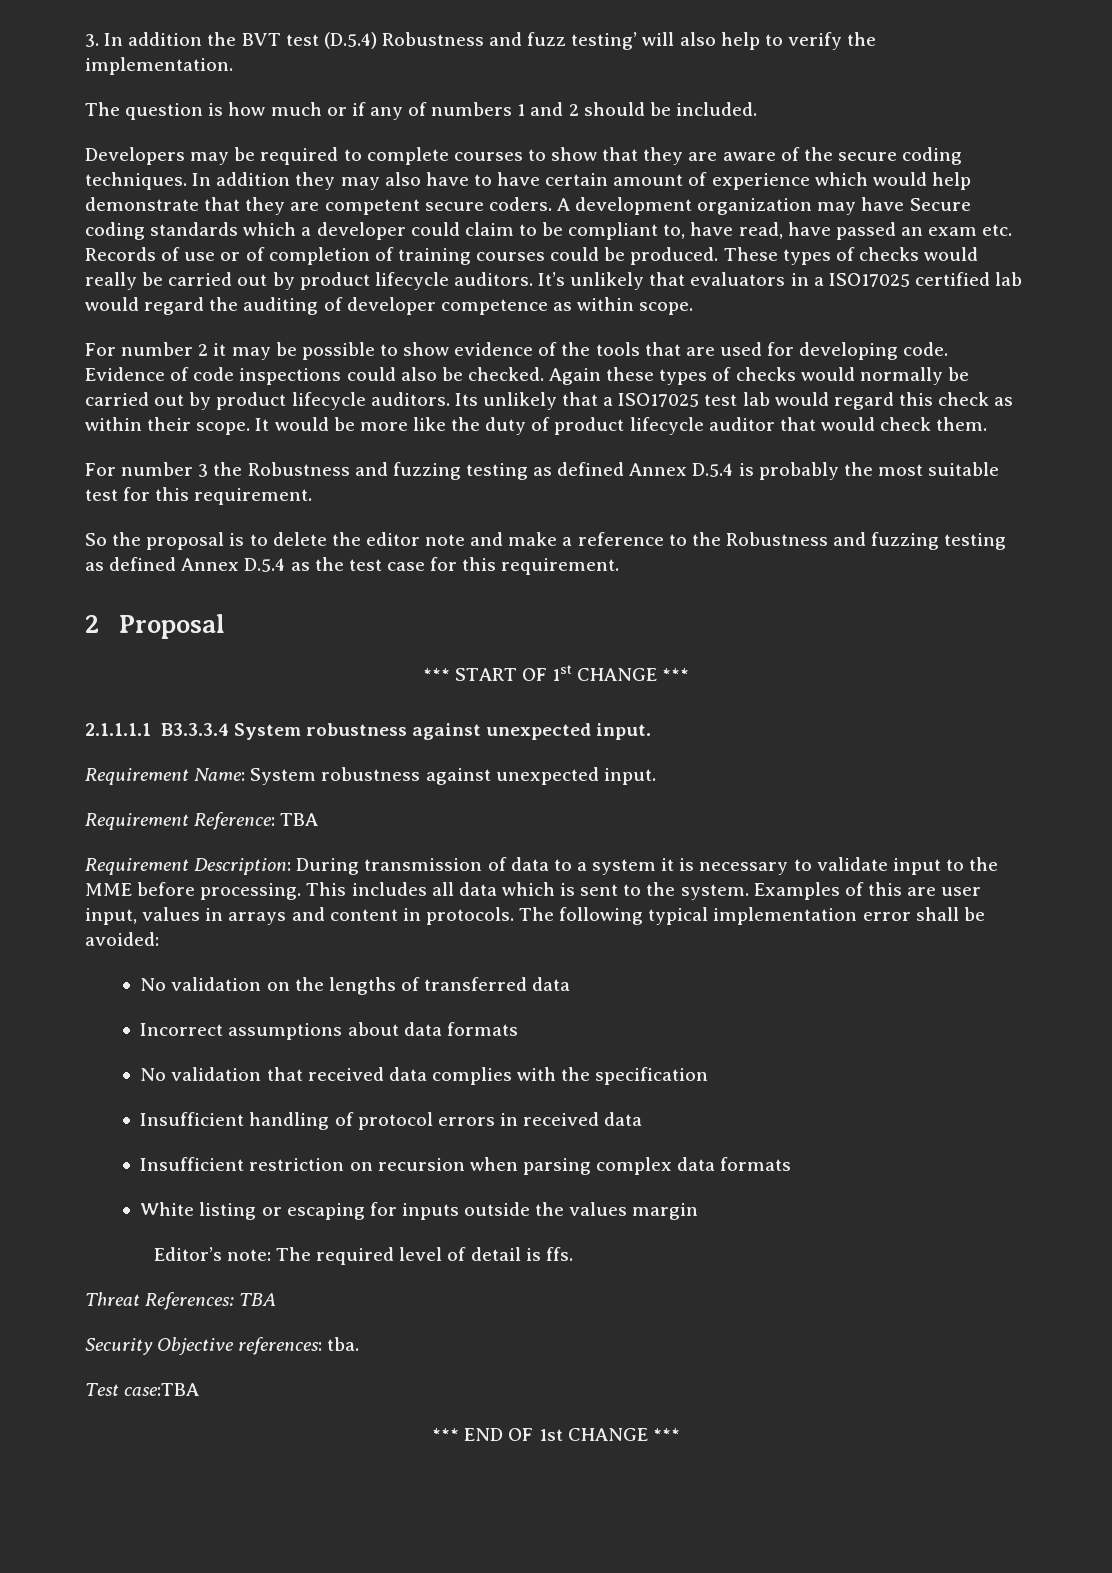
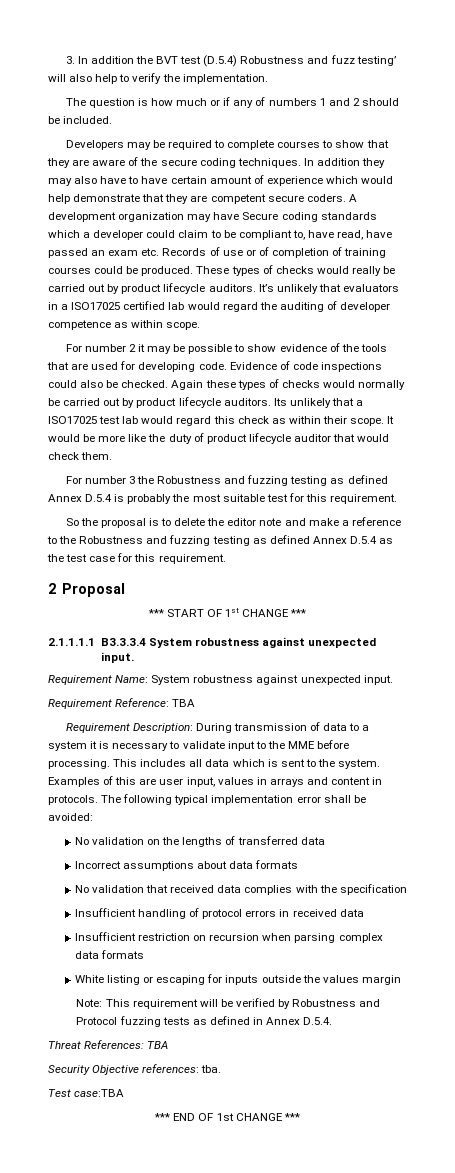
[153,1247,573,1265] Editor’s note: The required level of detail is ffs. -> [76,998,381,1009] [76,1016,333,1027] Note: This requirement will be verified by Robustness and Protocol fuzzing tests as defined in Annex D.5.4.

